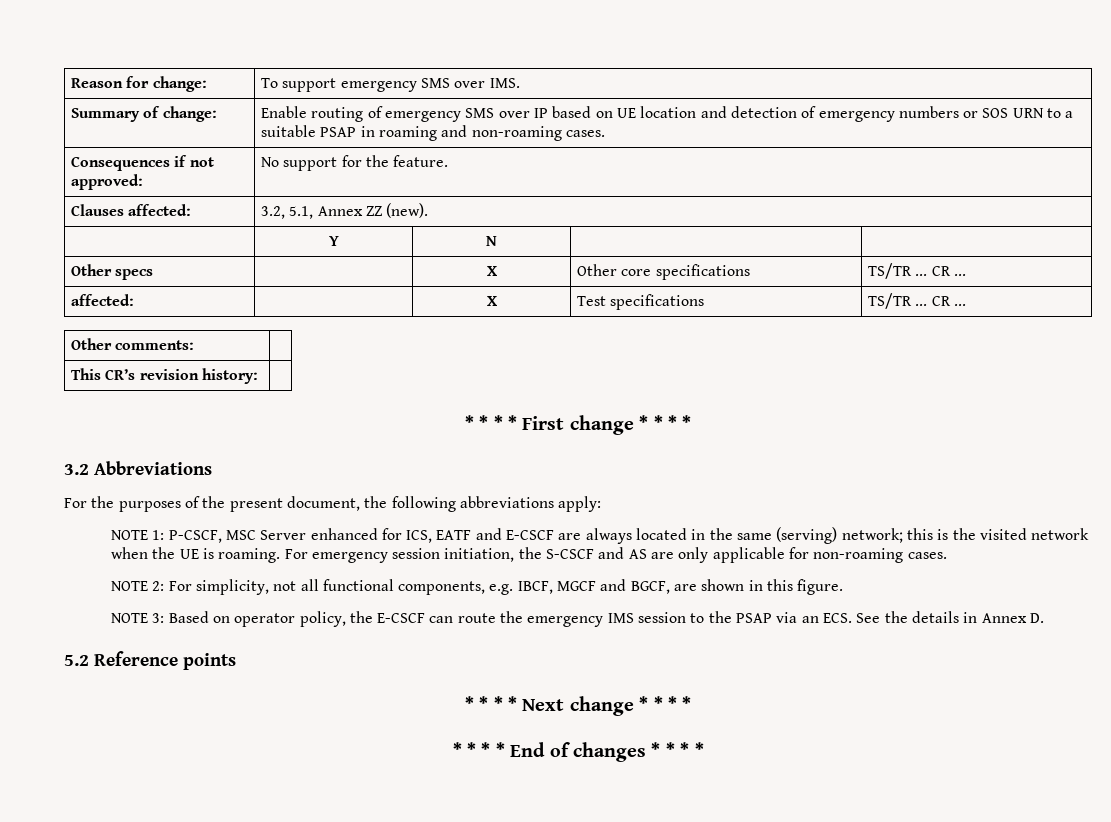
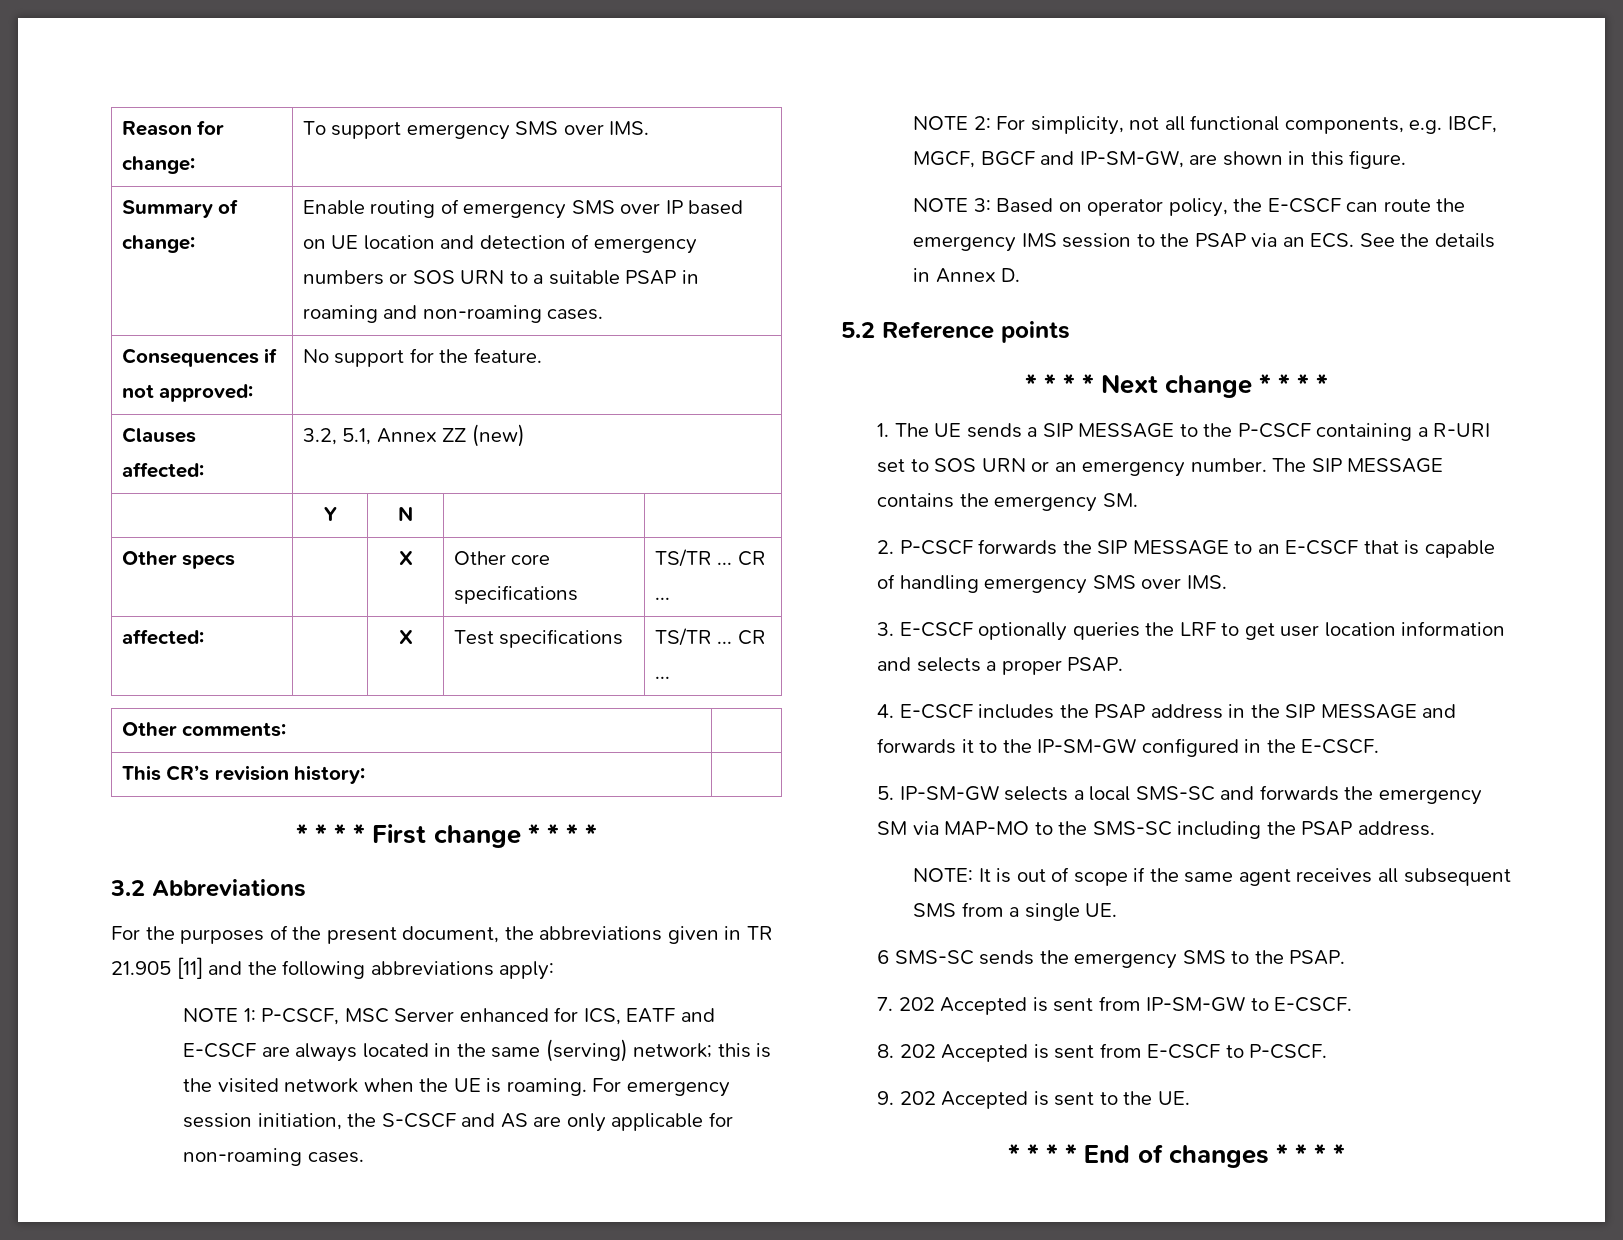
[386,203,429,218] (new). -> [471,424,525,447] (new)
(388, 502) none -> [539,926,773,944] [111,957,277,979] abbreviations given in TR 21.905 [11] and the
[557,579,670,594] MGCF and BGCF, -> [913,150,1184,168] MGCF, BGCF and IP-SM-GW,
(692, 703) none -> [877,423,1491,441] [877,458,1444,477] [877,493,1138,512] [877,539,1495,558] [877,574,1227,594] [877,621,1506,641] [877,657,1124,675] [877,704,1457,719] [877,738,1380,757] [877,785,1482,805] [877,821,1435,839] [913,867,1511,886] [913,902,1118,921] [877,950,1346,969] [877,996,1353,1015] [877,1043,1328,1062] [877,1091,1190,1109] // 1. The UE sends a SIP MESSAGE to the P-CSCF containing a R-URI set to SOS URN or an emergency number. The SIP MESSAGE contains the emergency SM. // 2. P-CSCF forwards the SIP MESSAGE to an E-CSCF that is capable of handling emergency SMS over IMS. // 3. E-CSCF optionally queries the LRF to get user location information and selects a proper PSAP. // 4. E-CSCF includes the PSAP address in the SIP MESSAGE and forwards it to the IP-SM-GW configured in the E-CSCF. // 5. IP-SM-GW selects a local SMS-SC and forwards the emergency SM via MAP-MO to the SMS-SC including the PSAP address. // NOTE: It is out of scope if the same agent receives all subsequent SMS from a single UE. // 6 SMS-SC sends the emergency SMS to the PSAP. // 7. 202 Accepted is sent from IP-SM-GW to E-CSCF. // 8. 202 Accepted is sent from E-CSCF to P-CSCF. // 9. 202 Accepted is sent to the UE.

